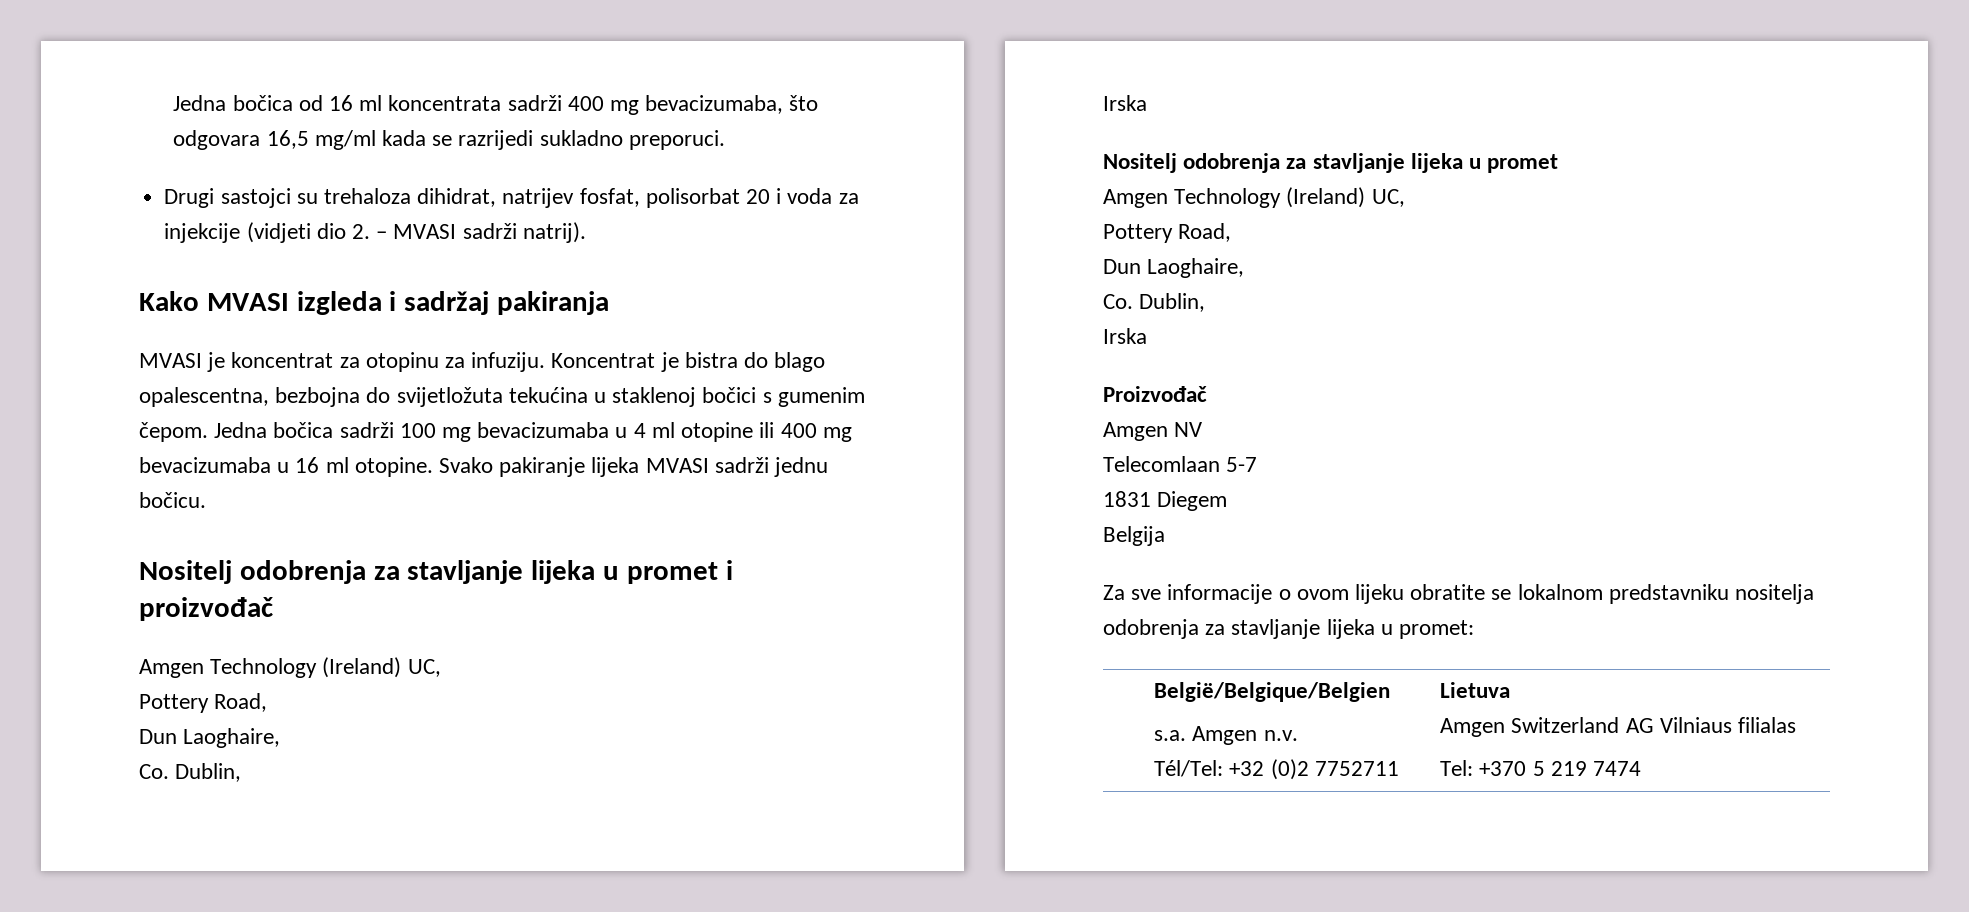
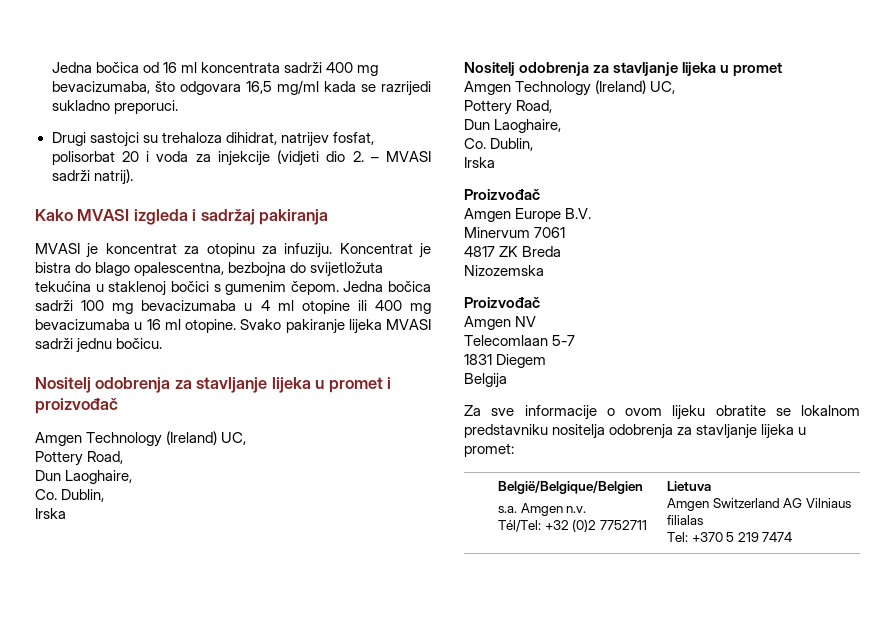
(1207, 394) none -> [464,208,592,222] [464,227,566,238] [464,246,562,257] [464,265,544,276] [464,297,540,308] // Amgen Europe B.V. // Minervum 7061 // 4817 ZK Breda // Nizozemska // Proizvođač

